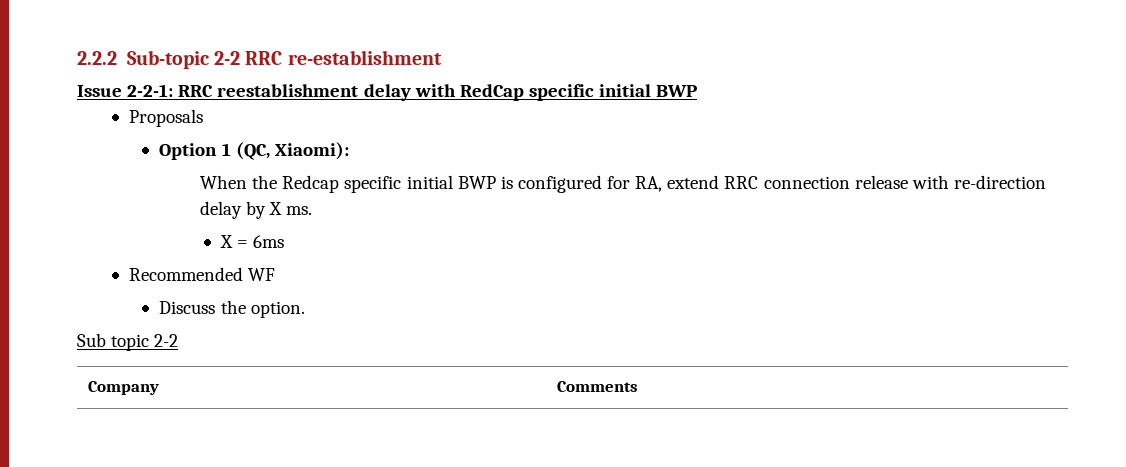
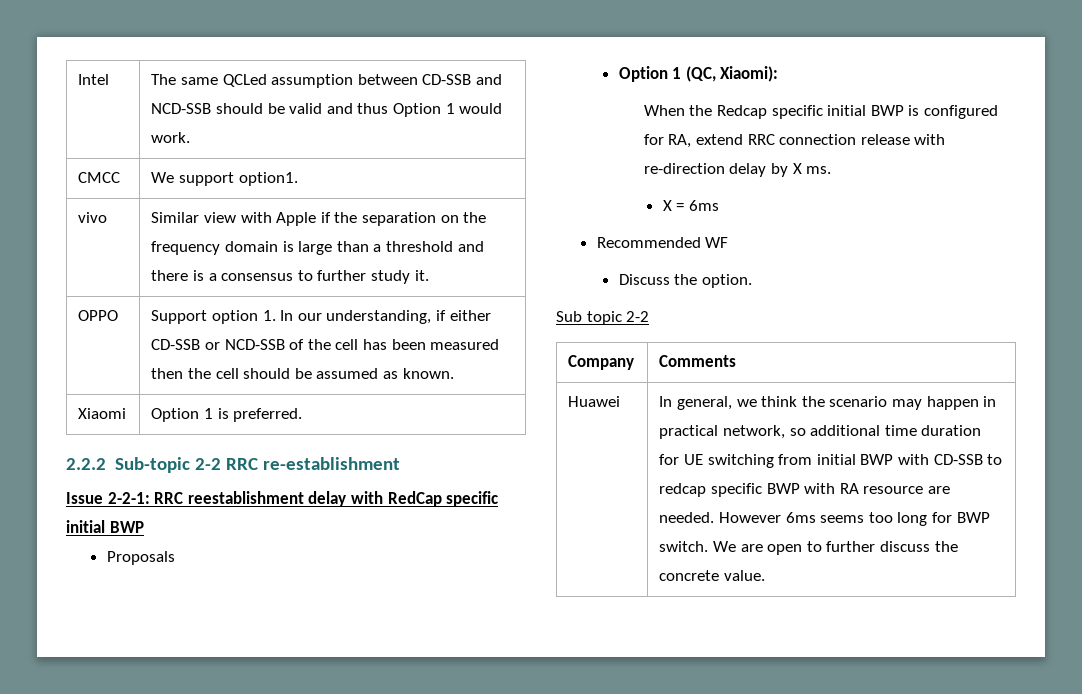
(77, 58) none -> [78,74,110,85] [151,74,502,88] [151,103,503,117] [151,132,191,143] [78,172,121,183] [151,172,298,186] [78,212,108,223] [151,212,487,226] [151,241,484,255] [151,270,429,284] [78,310,119,321] [151,310,491,324] [151,339,500,350] [151,368,454,379] [78,408,127,419] [151,408,303,422] Intel | The same QCLed assumption between CD-SSB and NCD-SSB should be valid and thus Option 1 would work. // CMCC | We support option1. // vivo | Similar view with Apple if the separation on the frequency domain is large than a threshold and there is a consensus to further study it. // OPPO | Support option 1. In our understanding, if either CD-SSB or NCD-SSB of the cell has been measured then the cell should be assumed as known. // Xiaomi | Option 1 is preferred. //
(638, 386) none -> [568,396,621,407] [659,396,997,410] [659,425,982,439] [659,454,1003,468] [659,483,950,497] [659,512,990,526] [659,541,958,555] [659,570,766,581] // Huawei | In general, we think the scenario may happen in practical network, so additional time duration for UE switching from initial BWP with CD-SSB to redcap specific BWP with RA resource are needed. However 6ms seems too long for BWP switch. We are open to further discuss the concrete value.

